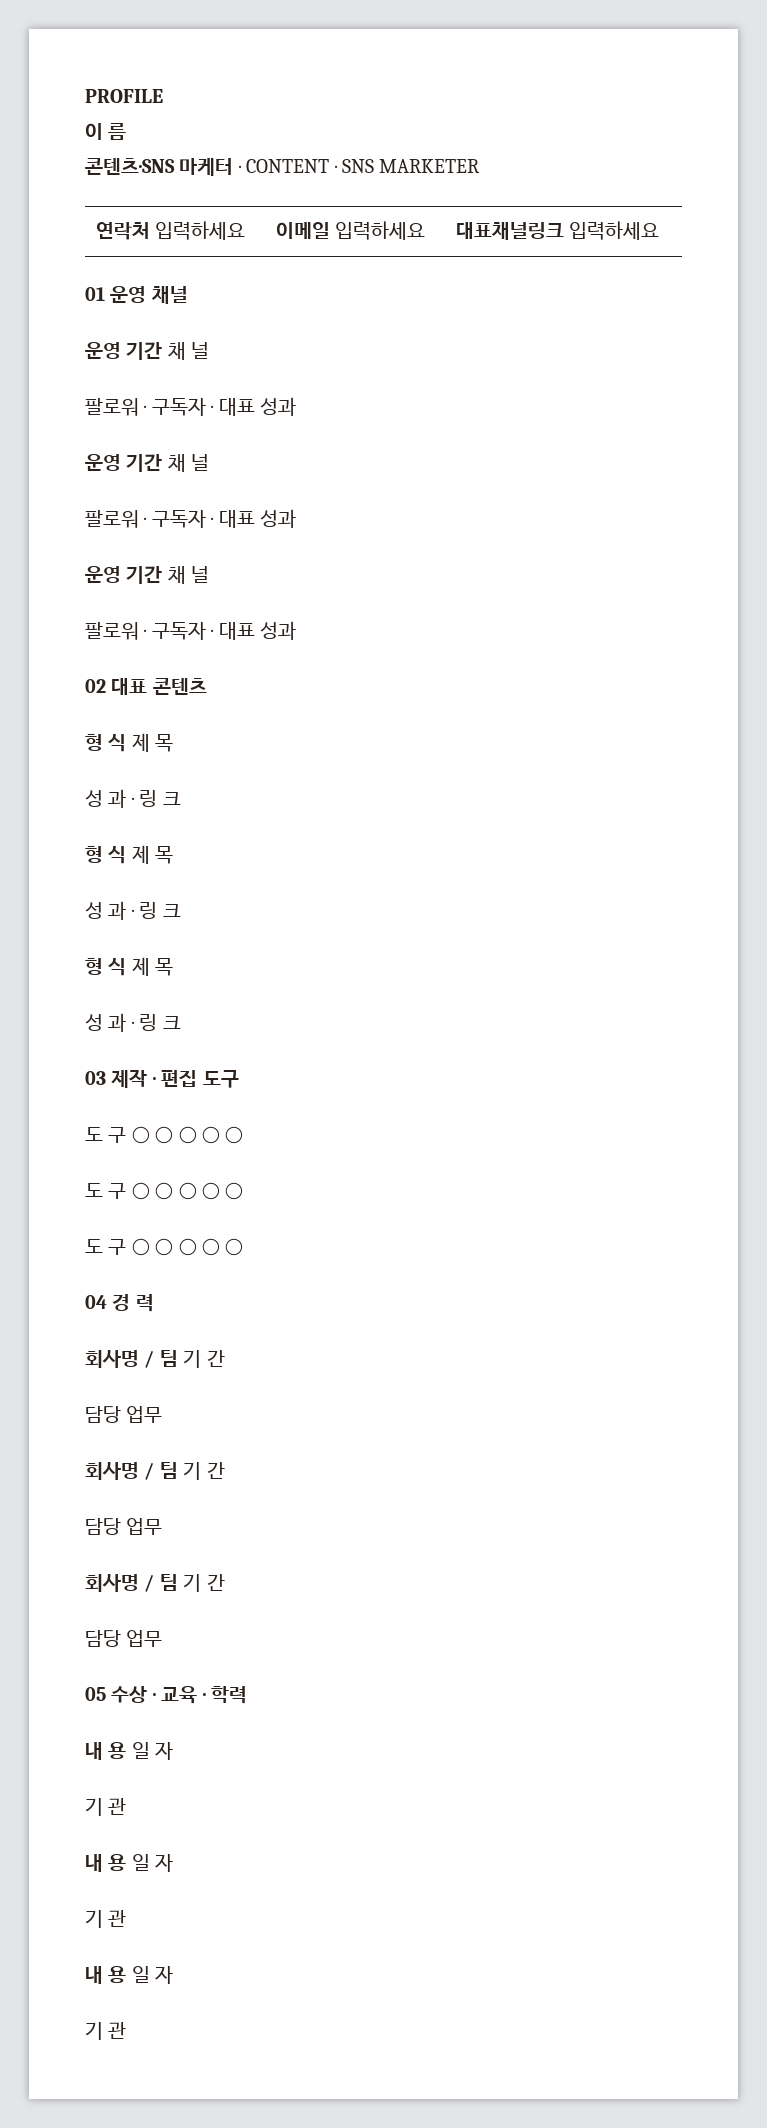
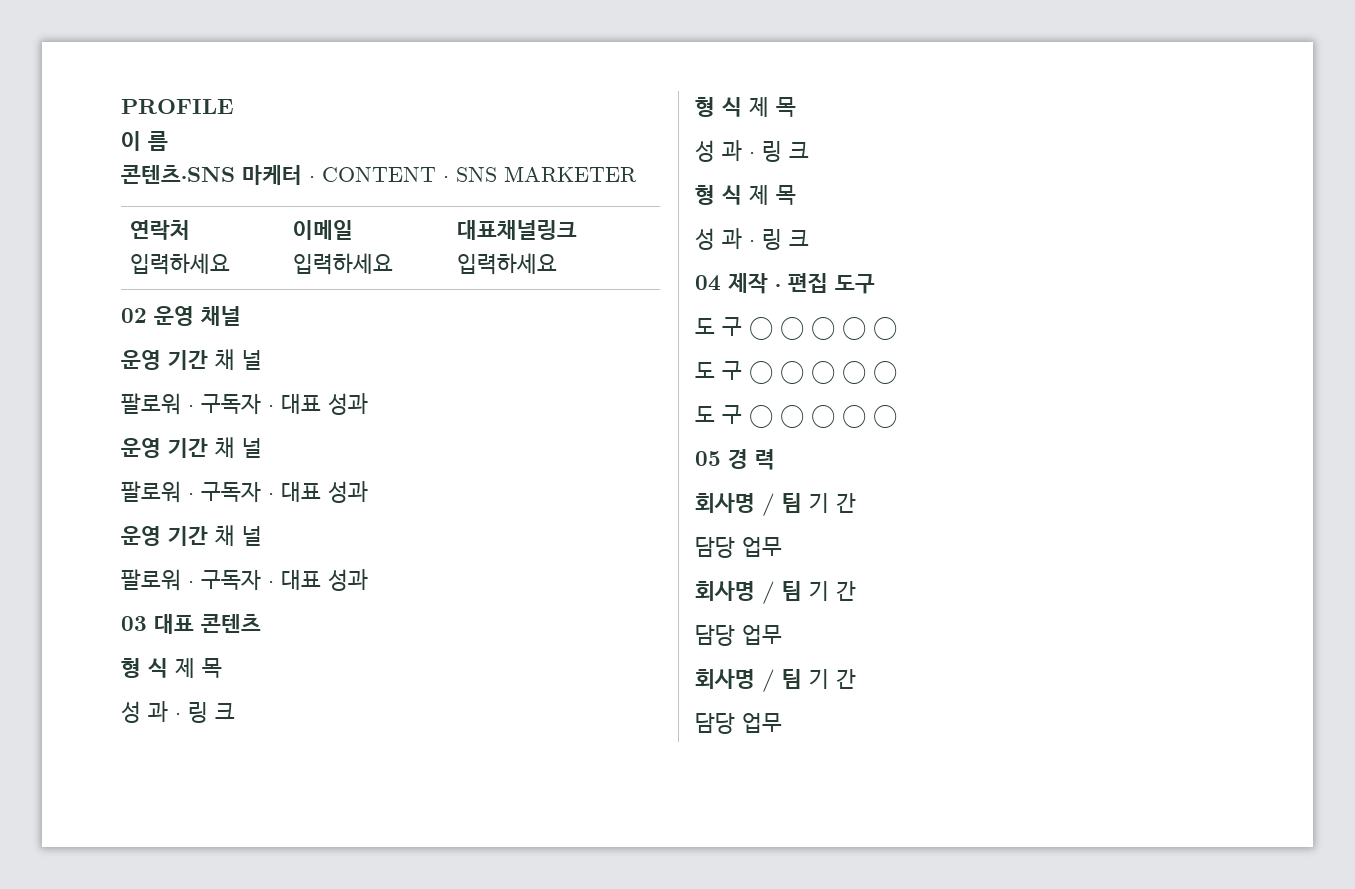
[85,287,105,301] 01 -> [121,308,147,323] 02
[85,679,106,693] 02 -> [121,616,147,631] 03
[85,1071,106,1085] 03 -> [695,275,721,291] 04
[85,1295,107,1309] 04 -> [695,451,721,466] 05
[85,1686,247,1704] [85,1742,174,1760] [85,1798,127,1816] [85,1854,174,1872] [85,1910,127,1928] [85,1966,174,1984] [85,2022,127,2040] // 05 수상 · 교육 · 학력 // 내 용 일 자 // 기 관 // 내 용 일 자 // 기 관 // 내 용 일 자 // 기 관 -> (782, 723) none

